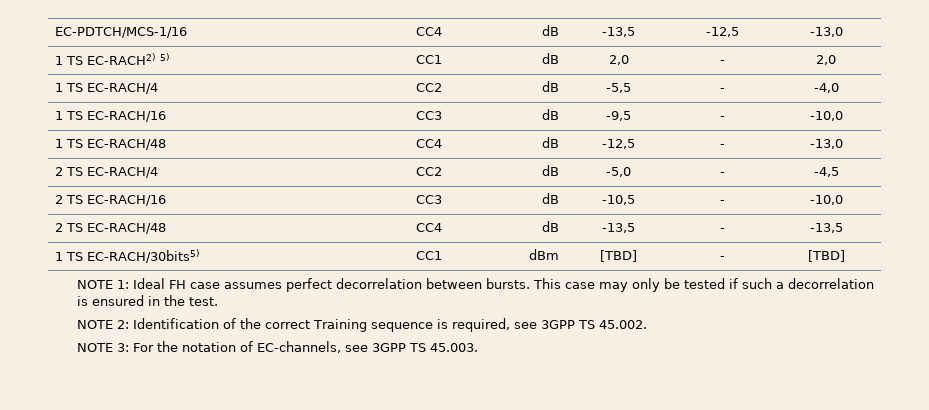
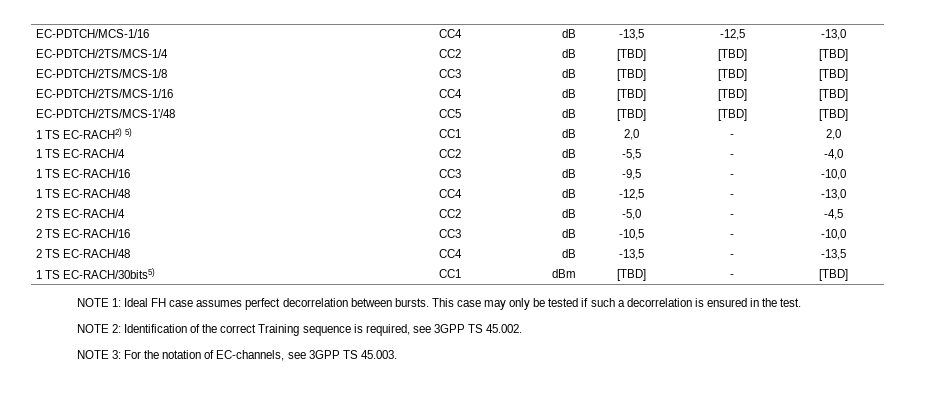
(843, 32) none -> [36,49,169,58] [439,49,461,58] [561,49,576,58] [616,49,646,61] [717,49,747,61] [818,49,848,61] [36,69,168,78] [439,69,461,78] [561,69,576,78] [616,69,646,81] [717,69,747,81] [818,69,848,81] [36,89,174,98] [439,89,462,98] [561,89,576,98] [616,89,646,101] [717,89,747,101] [818,89,848,101] [36,109,176,118] [439,109,461,118] [561,109,576,118] [616,109,646,121] [717,109,747,121] [818,109,848,121] // EC-PDTCH/2TS/MCS-1/4 | CC2 | dB | [TBD] | [TBD] | [TBD] // EC-PDTCH/2TS/MCS-1/8 | CC3 | dB | [TBD] | [TBD] | [TBD] // EC-PDTCH/2TS/MCS-1/16 | CC4 | dB | [TBD] | [TBD] | [TBD] // EC-PDTCH/2TS/MCS-1'/48 | CC5 | dB | [TBD] | [TBD] | [TBD]

